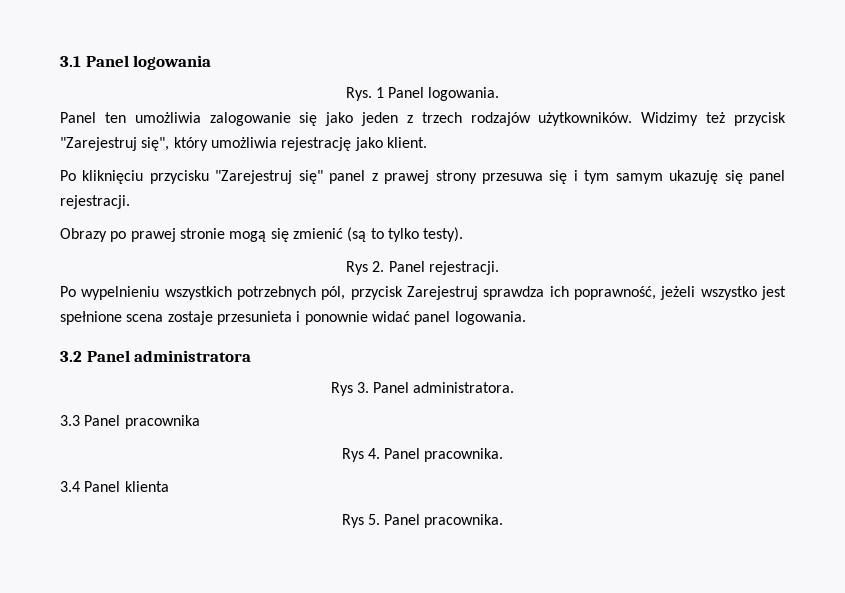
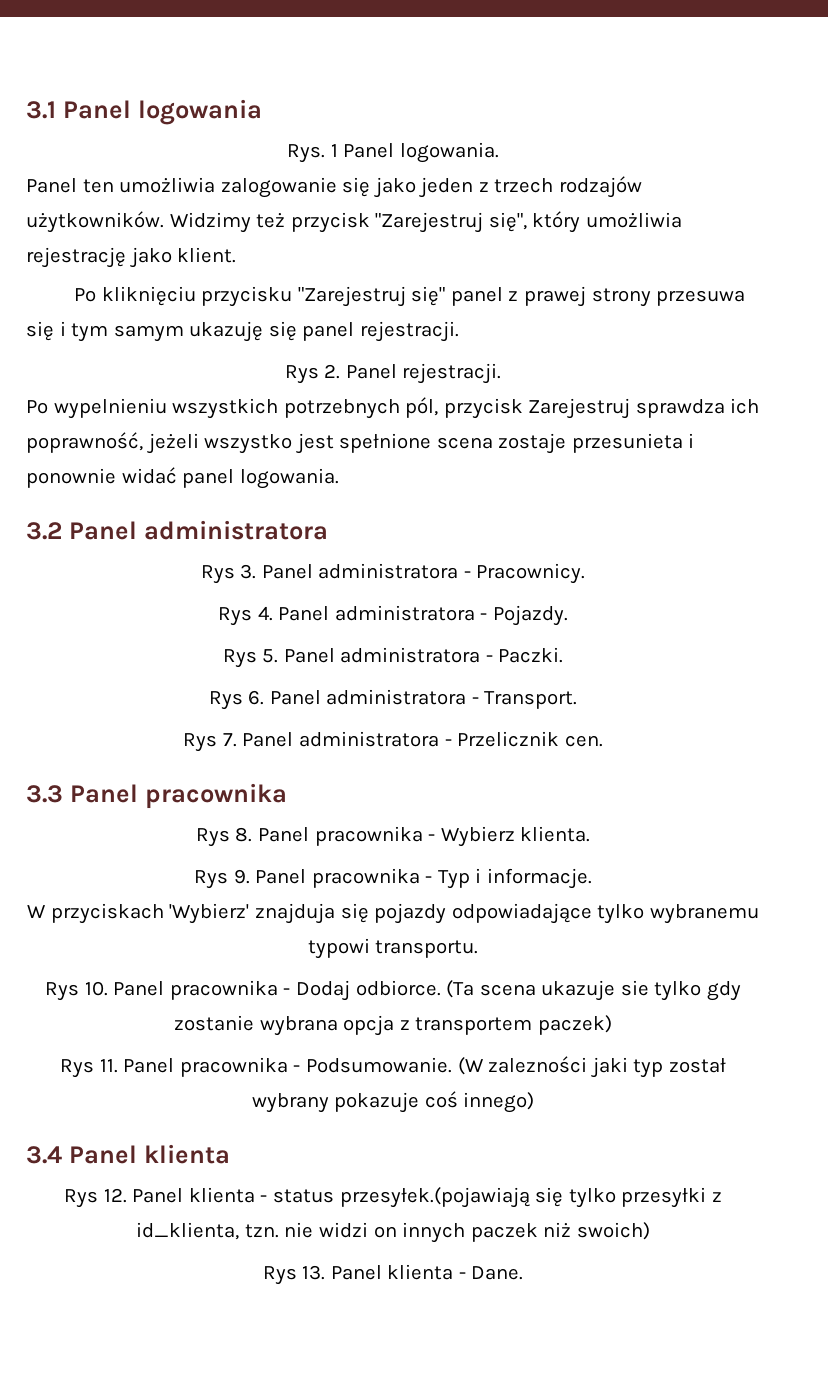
[60,227,464,242] // Obrazy po prawej stronie mogą się zmienić (są to tylko testy). -> (459, 331) none
[413,382,515,393] [60,415,200,429] [341,448,504,462] [60,481,169,492] [341,514,504,528] administratora. // 3.3 Panel pracownika // Rys 4. Panel pracownika. // 3.4 Panel klienta // Rys 5. Panel pracownika. -> [318,563,586,584] [218,605,568,626] [222,647,564,668] [208,689,578,710] [183,731,603,752] [26,783,287,809] [195,826,591,847] [194,868,592,889] [27,903,759,924] [307,938,479,959] [45,980,741,1001] [174,1015,612,1036] [60,1056,726,1078] [251,1091,535,1113] [26,1144,230,1164] [64,1187,722,1208] [136,1222,650,1243] [262,1264,524,1285] administratora - Pracownicy. // Rys 4. Panel administratora - Pojazdy. // Rys 5. Panel administratora - Paczki. // Rys 6. Panel administratora - Transport. // Rys 7. Panel administratora - Przelicznik cen. // 3.3 Panel pracownika // Rys 8. Panel pracownika - Wybierz klienta. // Rys 9. Panel pracownika - Typ i informacje. // W przyciskach 'Wybierz' znajduja się pojazdy odpowiadające tylko wybranemu typowi transportu. // Rys 10. Panel pracownika - Dodaj odbiorce. (Ta scena ukazuje sie tylko gdy zostanie wybrana opcja z transportem paczek) // Rys 11. Panel pracownika - Podsumowanie. (W zalezności jaki typ został wybrany pokazuje coś innego) // 3.4 Panel klienta // Rys 12. Panel klienta - status przesyłek.(pojawiają się tylko przesyłki z id_klienta, tzn. nie widzi on innych paczek niż swoich) // Rys 13. Panel klienta - Dane.

